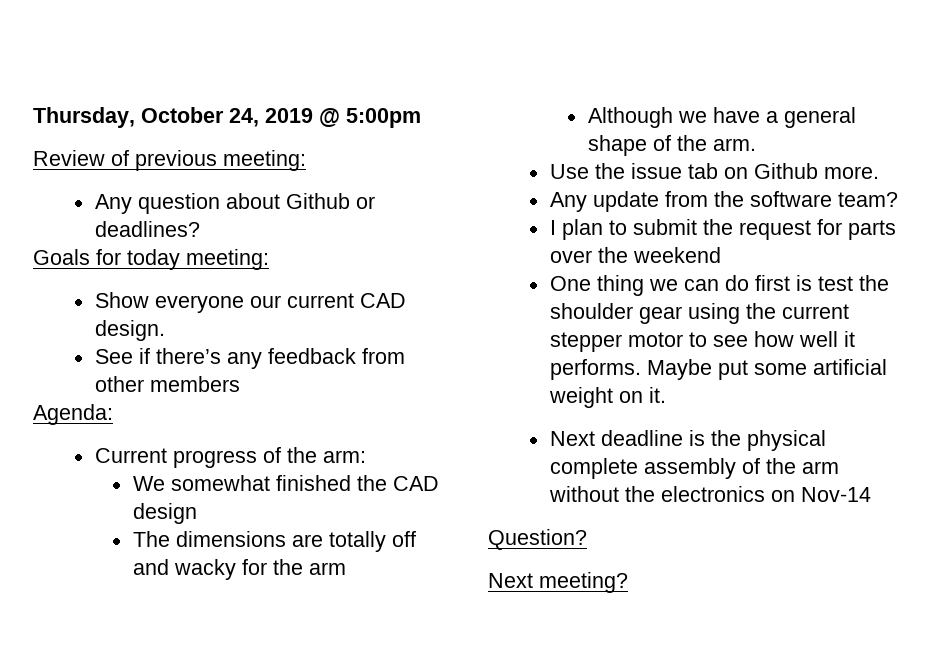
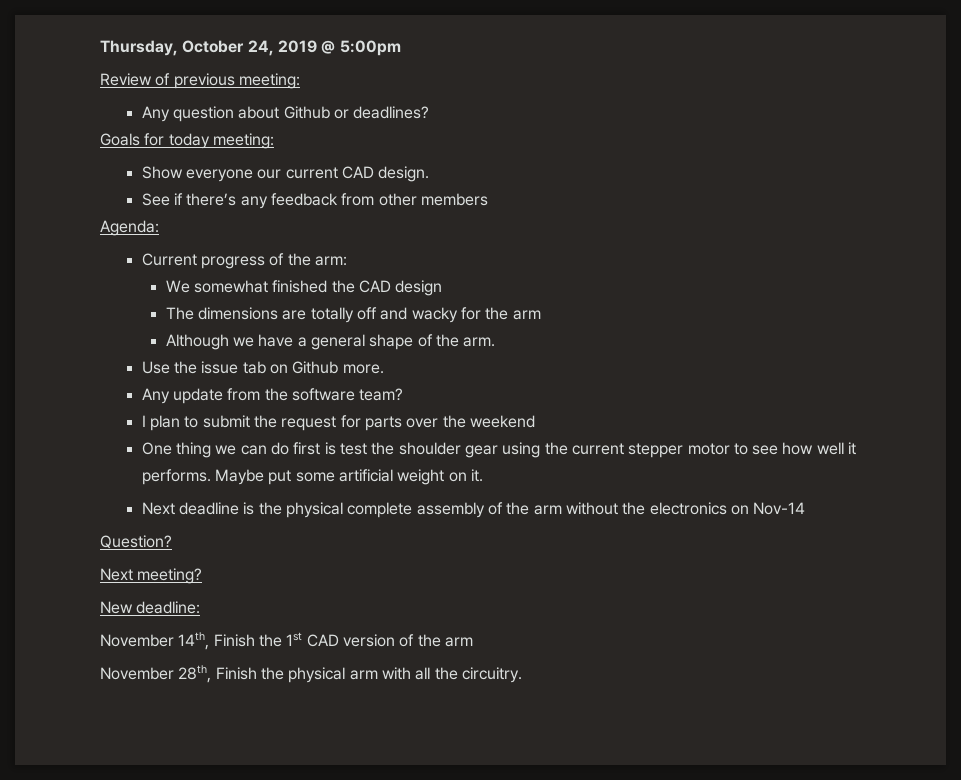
(628, 582) none -> [100,601,201,614] [100,632,473,650] [100,665,522,683] // New deadline: // November 14th, Finish the 1st CAD version of the arm // November 28th, Finish the physical arm with all the circuitry.

